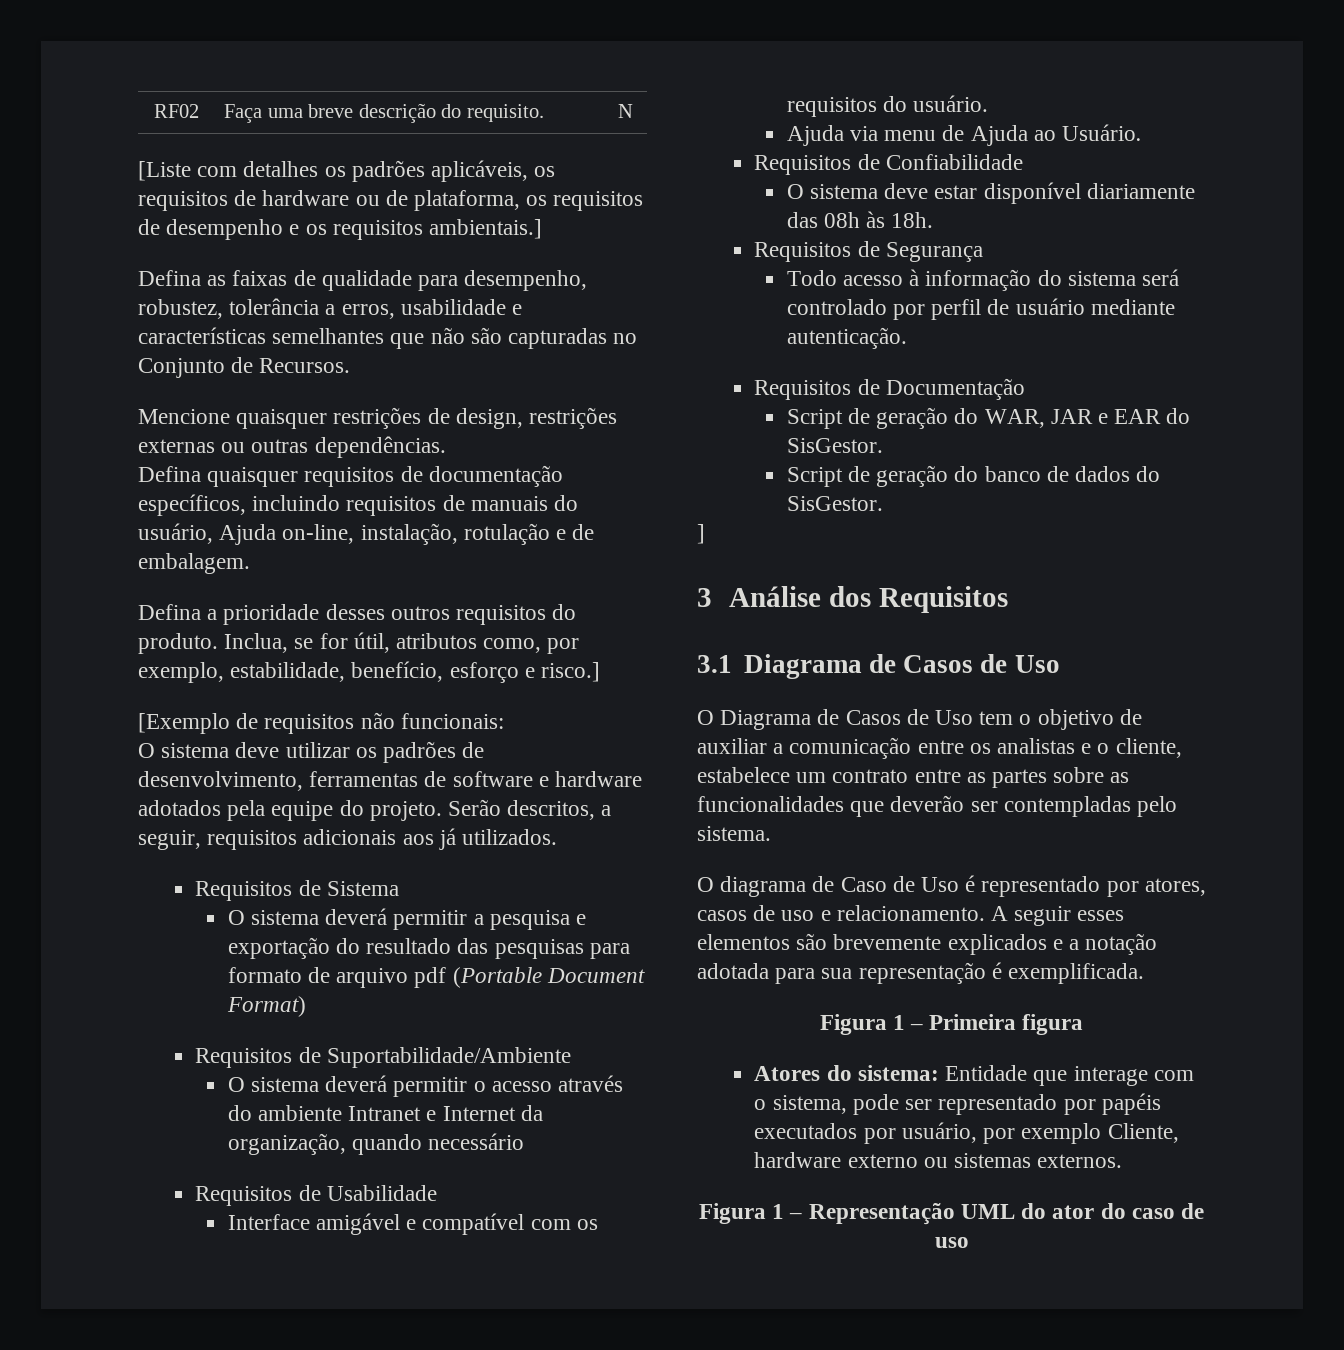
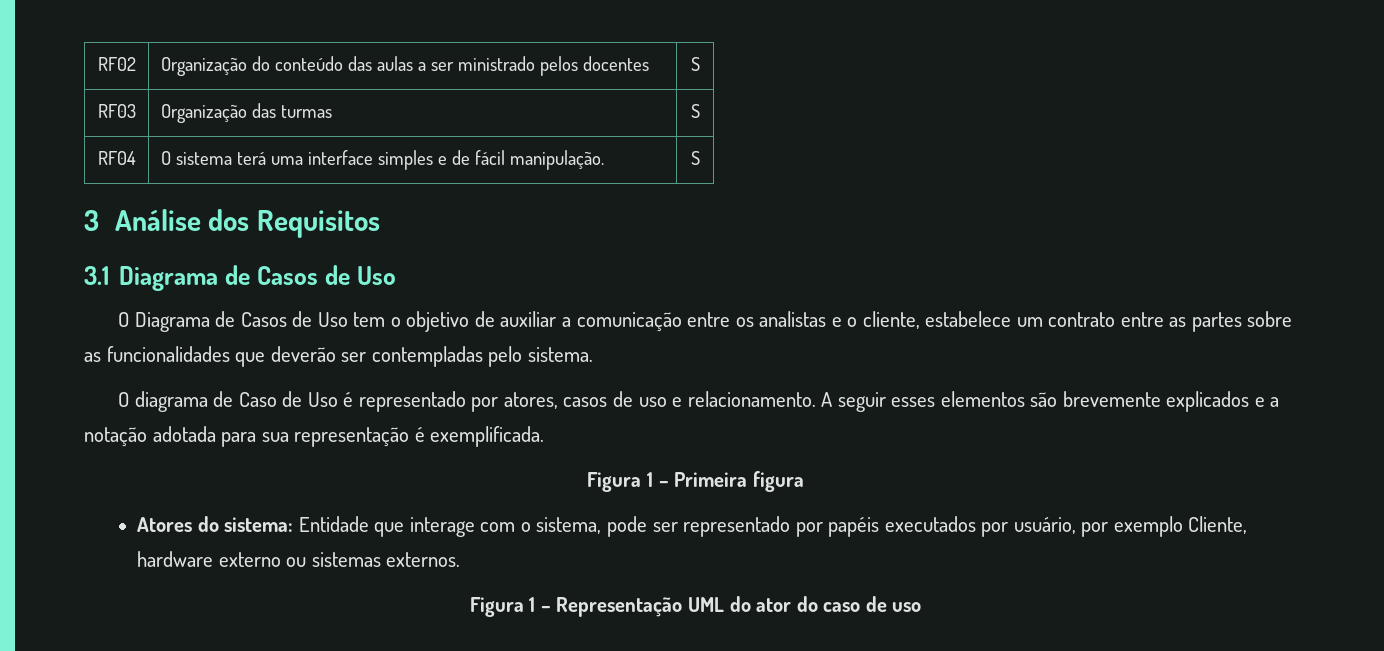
[224,103,544,123] [617,104,633,118] [138,160,556,182] [138,190,644,211] [138,219,543,240] [138,270,588,291] [138,298,523,319] [138,327,638,349] [138,357,351,378] [138,407,618,429] [138,436,446,458] [138,465,563,487] [138,494,579,516] [138,523,595,545] [138,553,250,574] [138,604,577,625] [138,632,580,654] [138,661,601,683] [138,712,504,734] [138,741,485,763] [138,771,643,791] [138,799,612,821] [138,828,558,850] [195,880,399,901] [227,908,586,930] [227,937,630,959] [227,967,645,988] [226,996,306,1017] [195,1047,571,1068] [227,1075,623,1097] [227,1105,543,1121] [227,1133,525,1155] [195,1185,437,1206] [227,1213,598,1235] [786,95,989,117] [786,124,1142,146] [754,154,1023,175] [786,182,1195,204] [786,211,934,228] [754,241,983,262] [786,269,1179,291] [786,298,1175,320] [786,327,907,349] [754,378,1025,400] [786,407,1191,429] [786,438,883,453] [786,465,1161,487] [786,496,883,511] [697,524,705,544] Faça uma breve descrição do requisito. | N // [Liste com detalhes os padrões aplicáveis, os requisitos de hardware ou de plataforma, os requisitos de desempenho e os requisitos ambientais.] // Defina as faixas de qualidade para desempenho, robustez, tolerância a erros, usabilidade e características semelhantes que não são capturadas no Conjunto de Recursos. // Mencione quaisquer restrições de design, restrições externas ou outras dependências. // Defina quaisquer requisitos de documentação específicos, incluindo requisitos de manuais do usuário, Ajuda on-line, instalação, rotulação e de embalagem. // Defina a prioridade desses outros requisitos do produto. Inclua, se for útil, atributos como, por exemplo, estabilidade, benefício, esforço e risco.] // [Exemplo de requisitos não funcionais: // O sistema deve utilizar os padrões de desenvolvimento, ferramentas de software e hardware adotados pela equipe do projeto. Serão descritos, a seguir, requisitos adicionais aos já utilizados. // Requisitos de Sistema // O sistema deverá permitir a pesquisa e exportação do resultado das pesquisas para formato de arquivo pdf (Portable Document Format) // Requisitos de Suportabilidade/Ambiente // O sistema deverá permitir o acesso através do ambiente Intranet e Internet da organização, quando necessário // Requisitos de Usabilidade // Interface amigável e compatível com os requisitos do usuário. // Ajuda via menu de Ajuda ao Usuário. // Requisitos de Confiabilidade // O sistema deve estar disponível diariamente das 08h às 18h. // Requisitos de Segurança // Todo acesso à informação do sistema será controlado por perfil de usuário mediante autenticação. // Requisitos de Documentação // Script de geração do WAR, JAR e EAR do SisGestor. // Script de geração do banco de dados do SisGestor. // ] -> [160,56,649,76] [690,57,700,71] [97,104,136,118] [160,103,332,123] [690,104,700,118] [97,151,136,165] [160,150,604,170] [690,151,700,165] Organização do conteúdo das aulas a ser ministrado pelos docentes | S // RF03 | Organização das turmas | S // RF04 | O sistema terá uma interface simples e de fácil manipulação. | S

